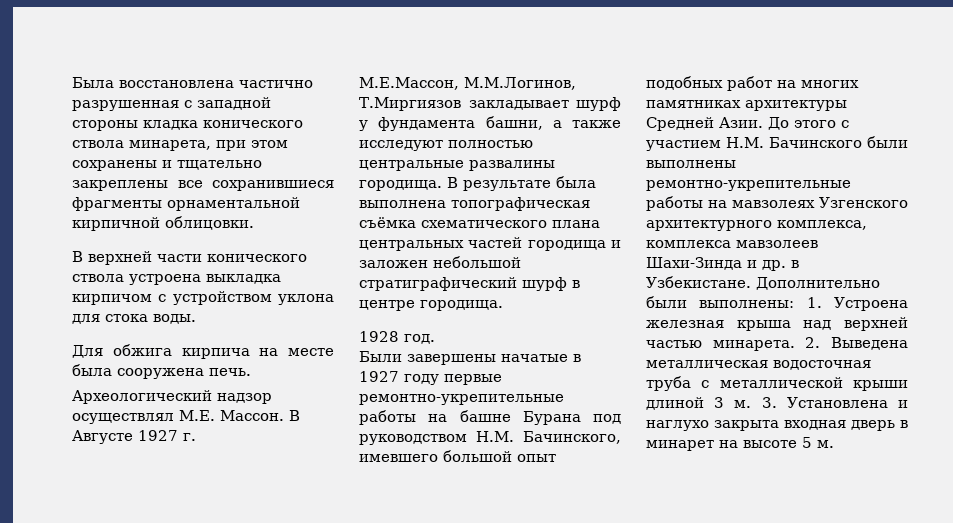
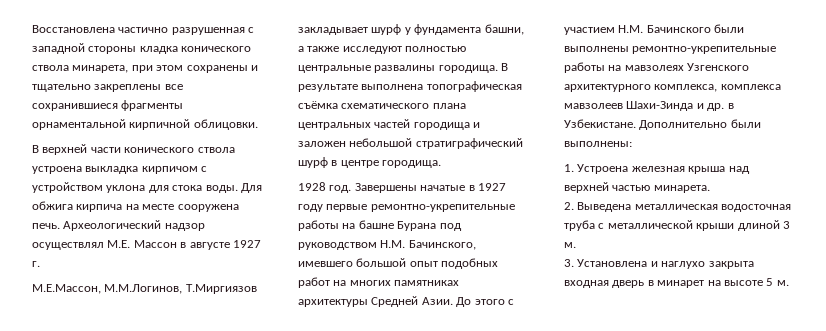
[72,77,234,88] Была восстановлена -> [32,25,115,33] Восстановлена
(196, 319) // -> (238, 189) none
[72,364,112,376] была -> (175, 207) none
(251, 372) // -> (60, 226) none
[220,410,300,421] [72,430,133,444] Массон. В Августе -> [133,240,230,250] Массон в августе
[556,176,596,188] была -> (358, 88) none
[359,351,496,365] // Были завершены -> [354,183,417,193] Завершены
(795, 304) none -> (632, 144) //
(795, 345) none -> (710, 189) //
(752, 404) none -> (576, 245) //

